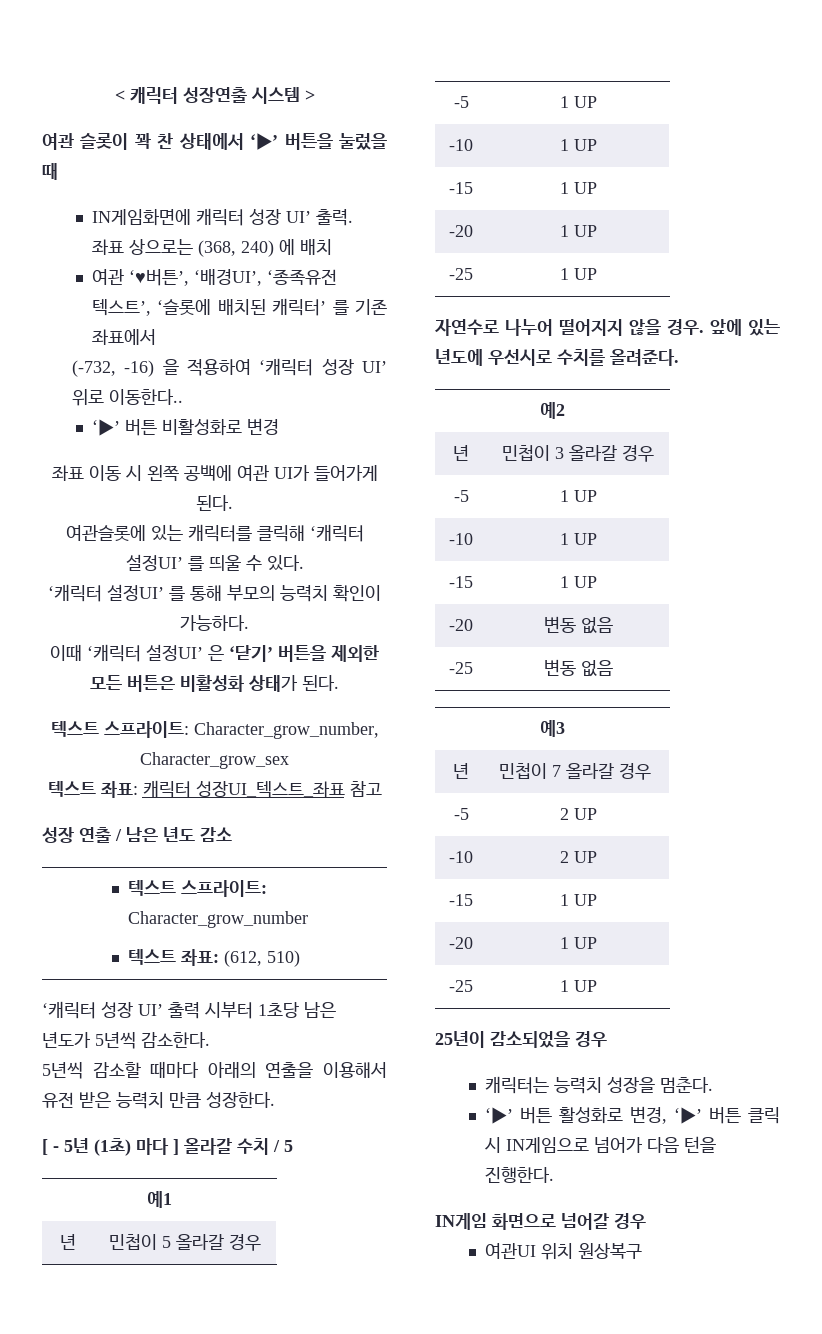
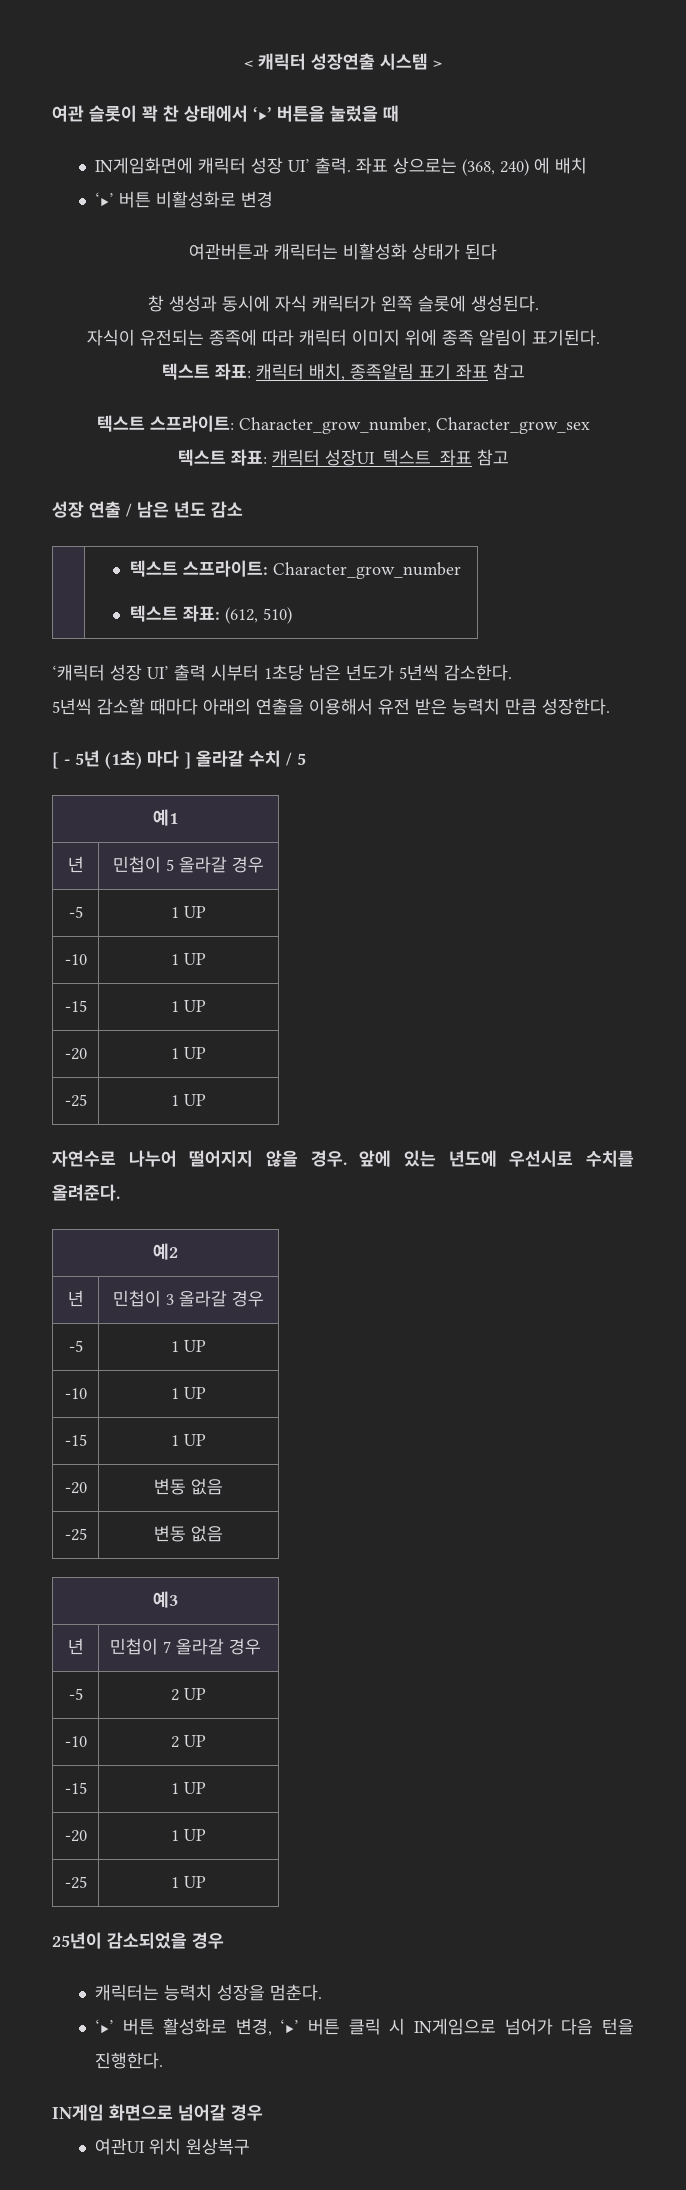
[91,269,337,286] [91,298,387,316] [91,329,156,345] [72,358,387,377] [72,389,184,406] [91,418,279,436] [51,465,378,482] [196,495,233,511] [65,524,364,542] [125,554,304,571] [48,584,381,602] [180,615,249,631] [50,644,379,662] [90,675,339,692] 여관 ‘♥버튼’, ‘배경UI’, ‘종족유전 텍스트’, ‘슬롯에 배치된 캐릭터’ 를 기존 좌표에서 // (-732, -16) 을 적용하여 ‘캐릭터 성장 UI’ 위로 이동한다.. // ‘▶’ 버튼 비활성화로 변경 // 좌표 이동 시 왼쪽 공백에 여관 UI가 들어가게 된다. // 여관슬롯에 있는 캐릭터를 클릭해 ‘캐릭터 설정UI’ 를 띄울 수 있다. // ‘캐릭터 설정UI’ 를 통해 부모의 능력치 확인이 가능하다. // 이때 ‘캐릭터 설정UI’ 은 ‘닫기’ 버튼을 제외한 모든 버튼은 비활성화 상태가 된다. -> [94,191,273,208] [189,243,497,260] [147,295,539,312] [86,329,600,346] [161,363,525,381] ‘▶’ 버튼 비활성화로 변경 // 여관버튼과 캐릭터는 비활성화 상태가 된다 // 창 생성과 동시에 자식 캐릭터가 왼쪽 슬롯에 생성된다. // 자식이 유전되는 종족에 따라 캐릭터 이미지 위에 종족 알림이 표기된다. // 텍스트 좌표: 캐릭터 배치, 종족알림 표기 좌표 참고

